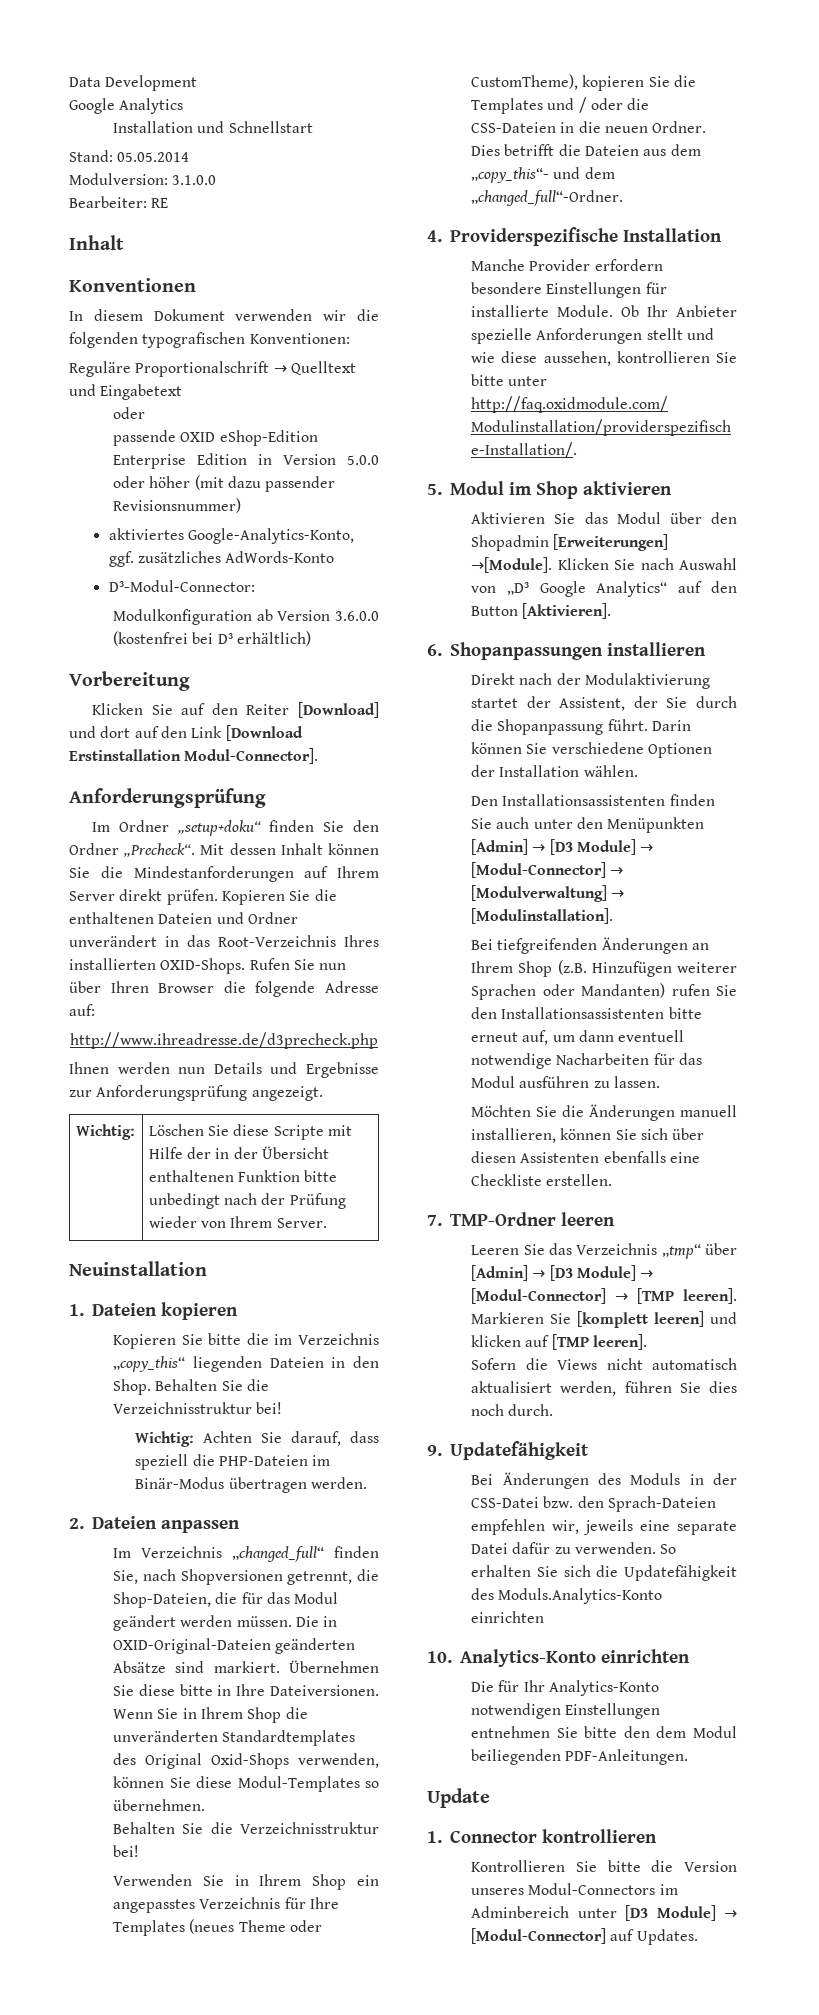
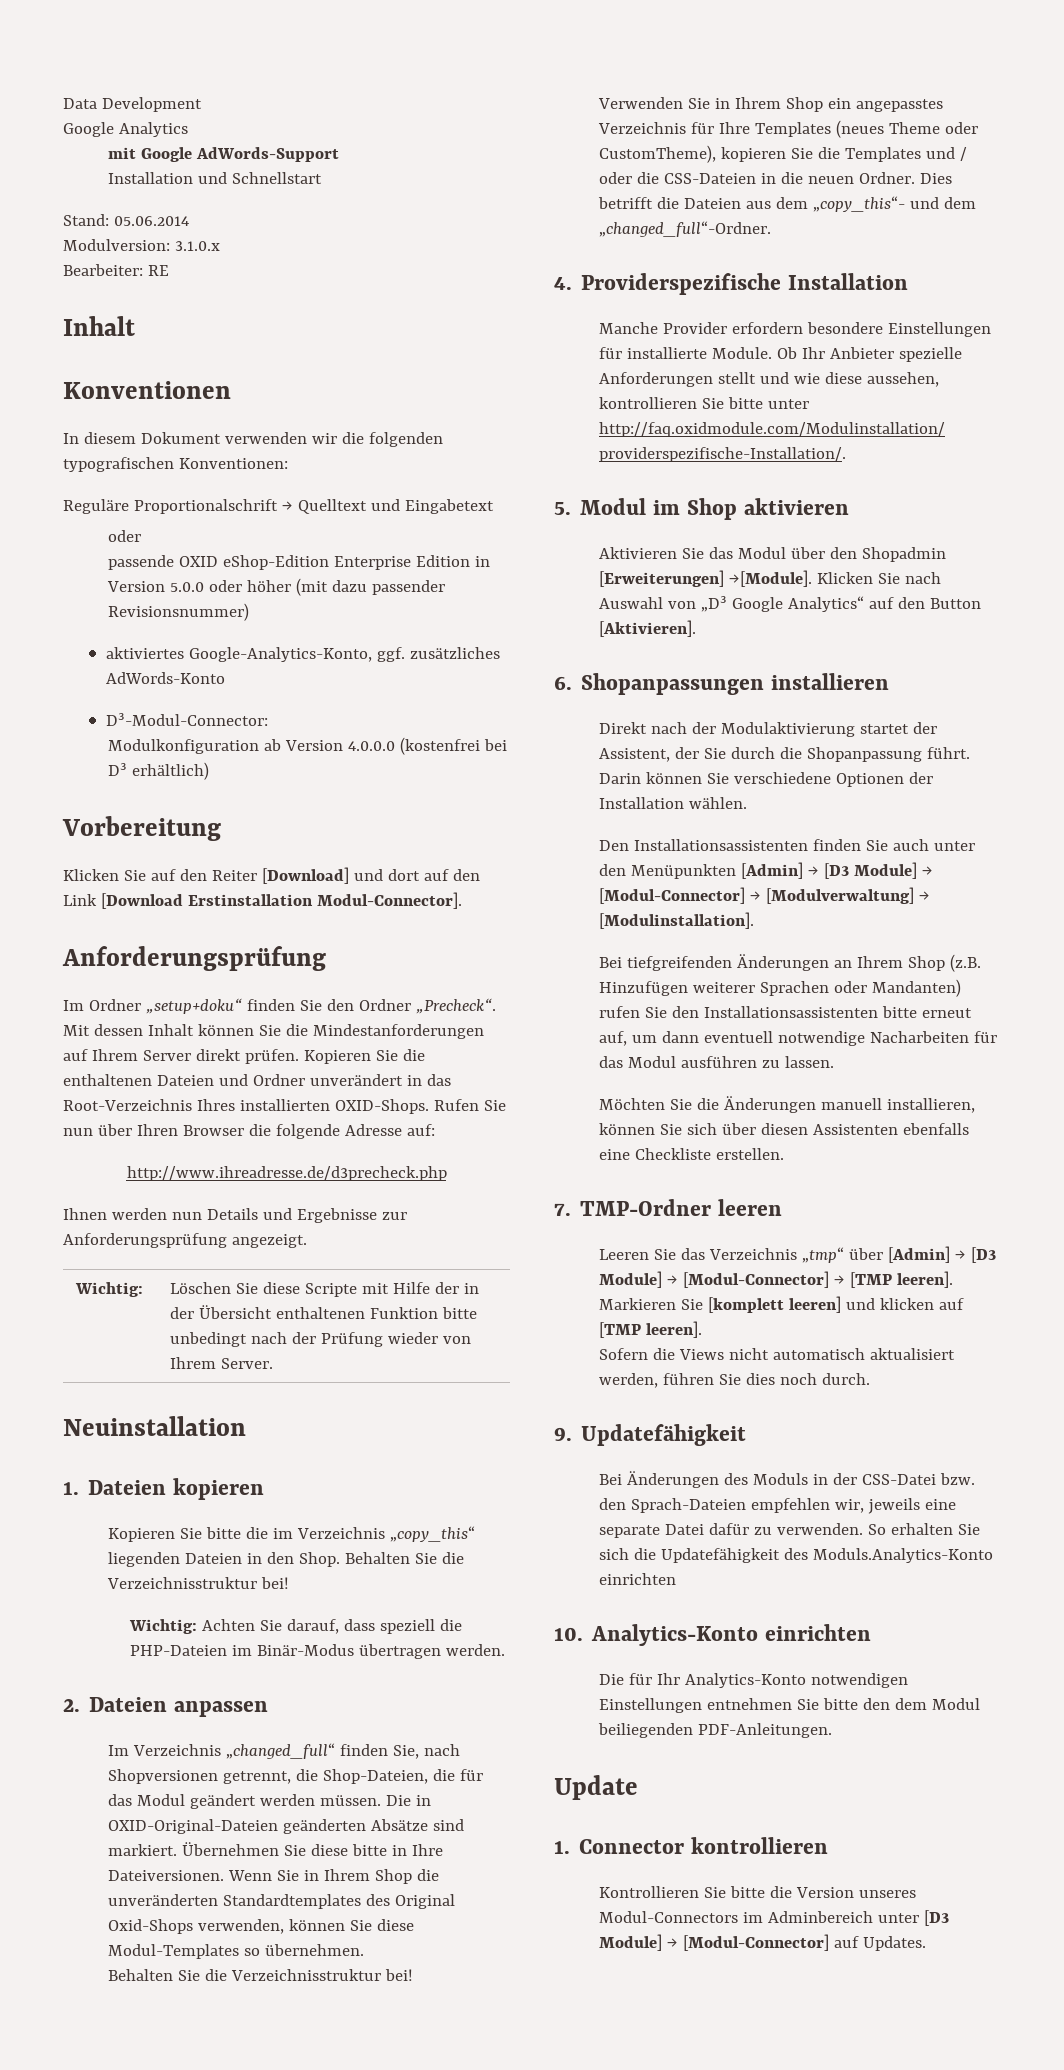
(184, 106) none -> [107,147,339,162] // mit Google AdWords-Support
[117,152,190,162] 05.05.2014 -> [113,216,189,226] 05.06.2014
[172,175,217,185] 3.1.0.0 -> [174,241,220,251] 3.1.0.x
[334,611,379,621] 3.6.0.0 -> [347,741,395,751] 4.0.0.0

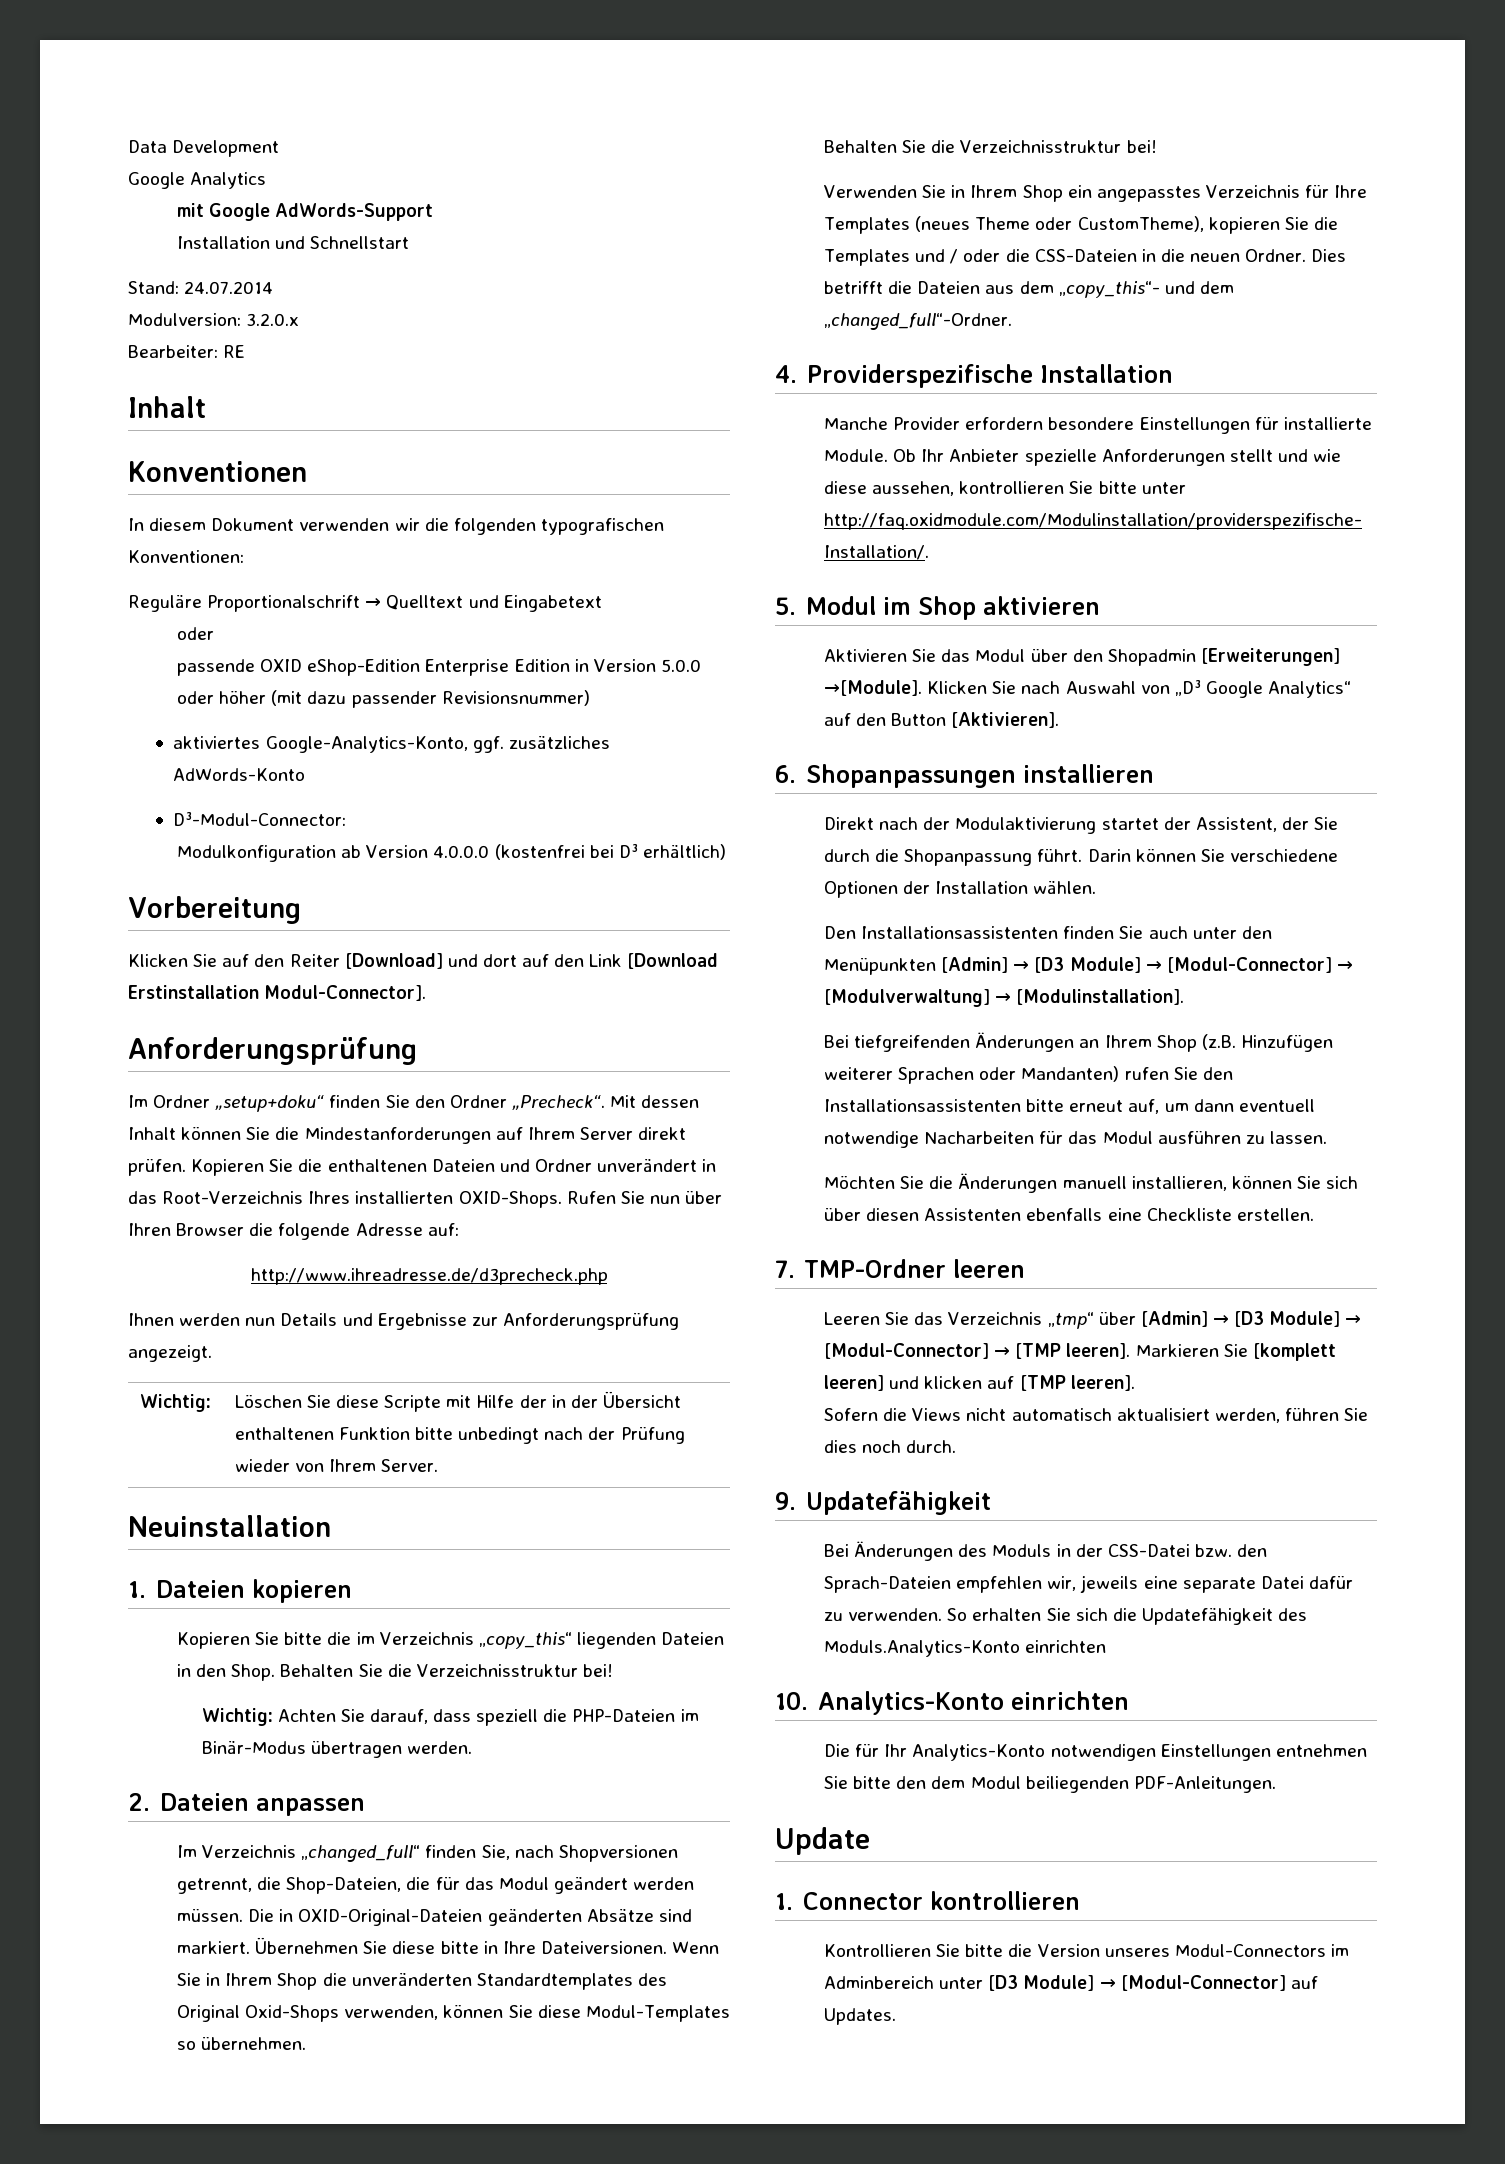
[113,216,189,226] 05.06.2014 -> [184,281,274,294] 24.07.2014
[174,241,220,251] 3.1.0.x -> [246,313,300,326] 3.2.0.x

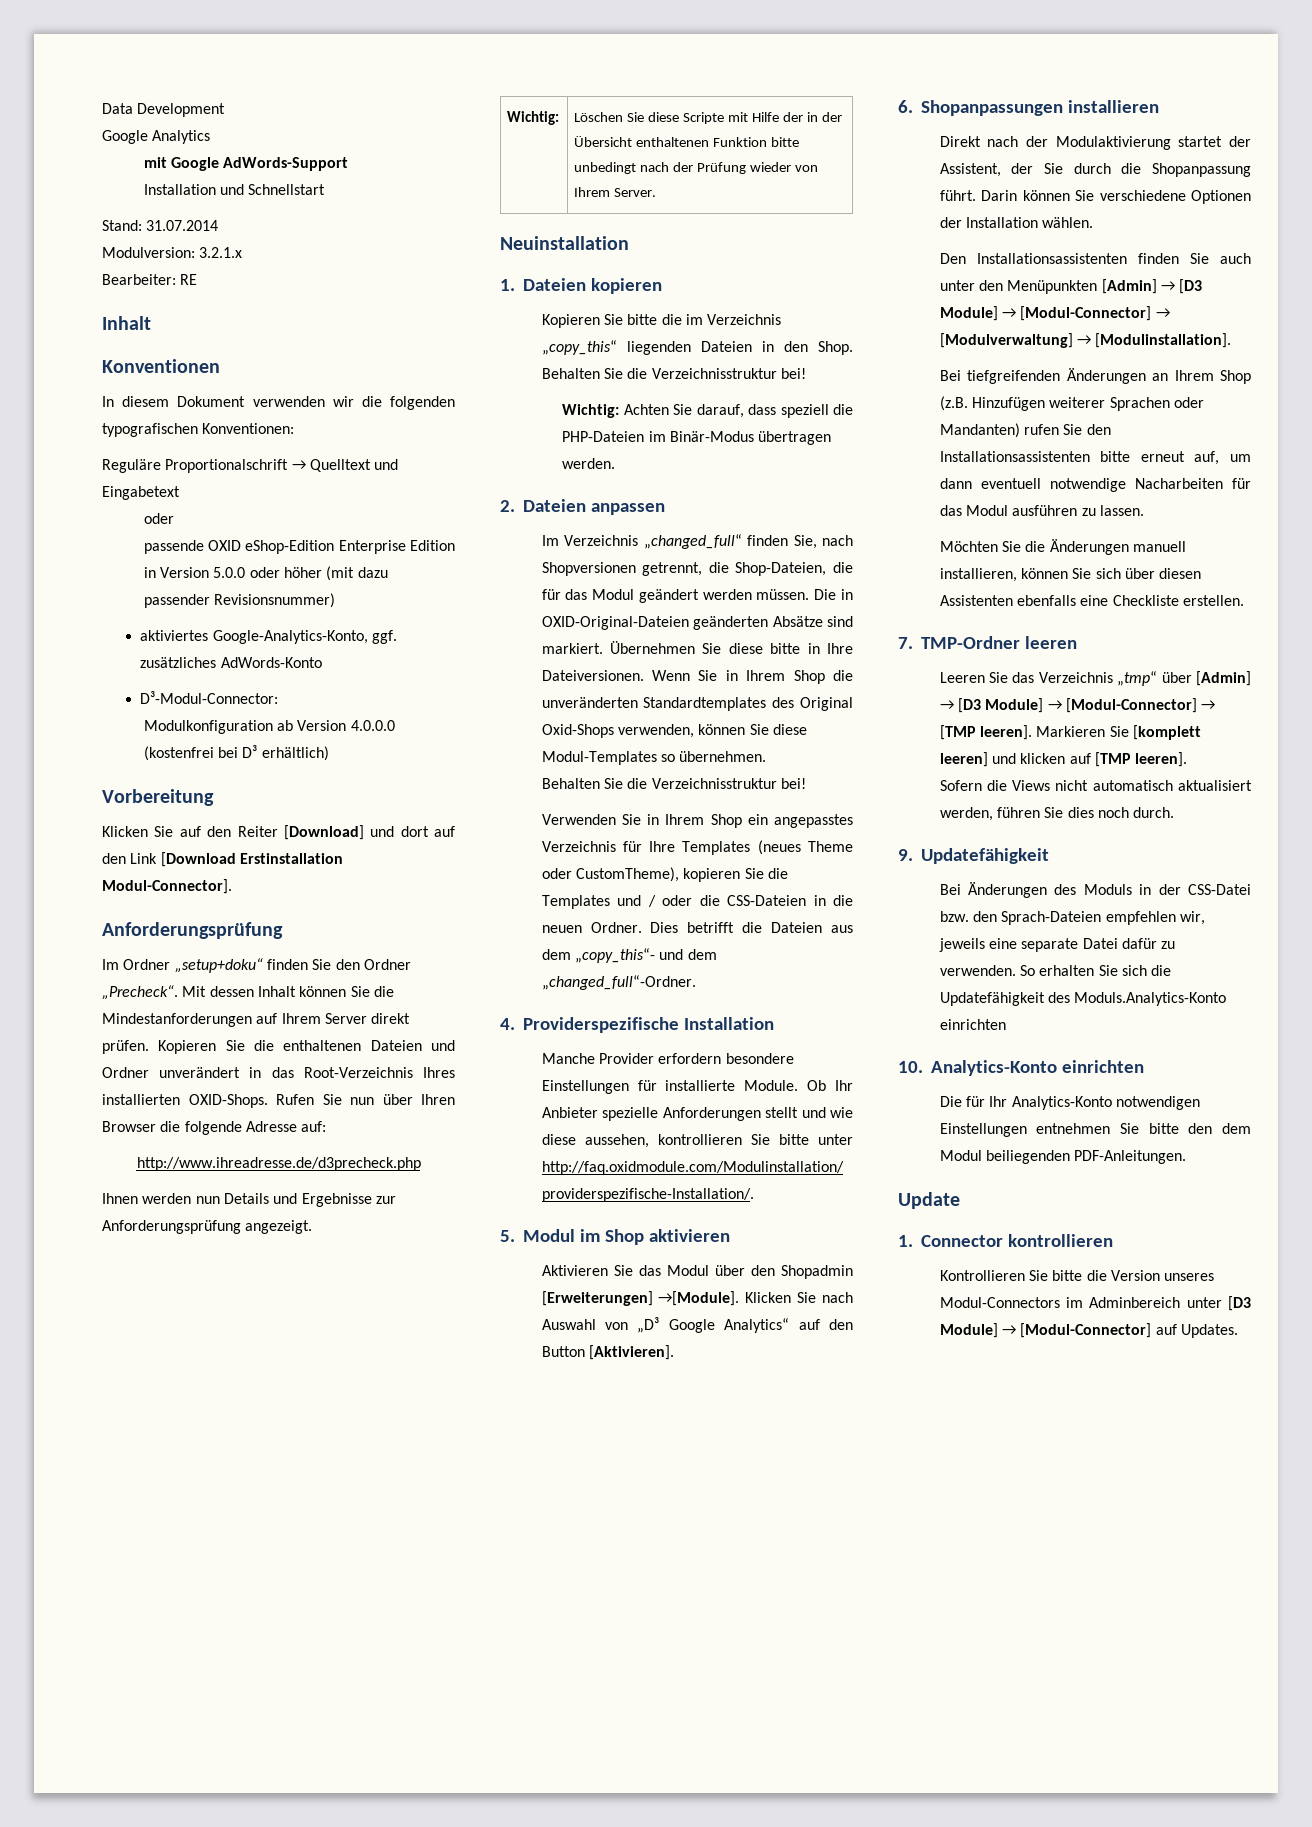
[184,281,274,294] 24.07.2014 -> [146,220,219,231] 31.07.2014
[246,313,300,326] 3.2.0.x -> [199,247,243,258] 3.2.1.x

